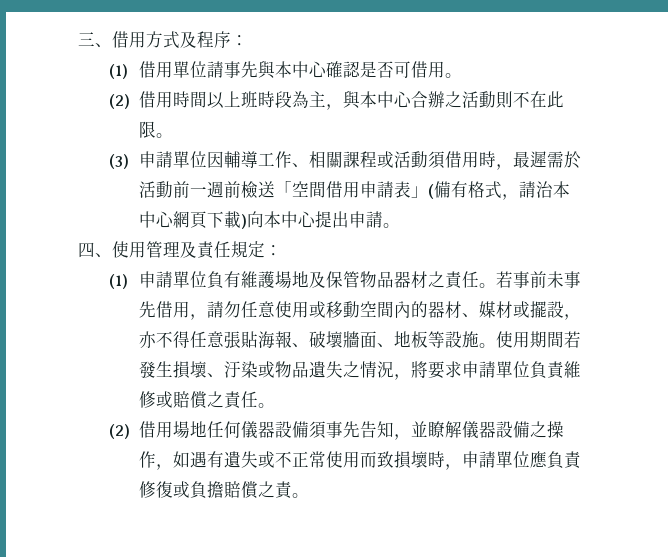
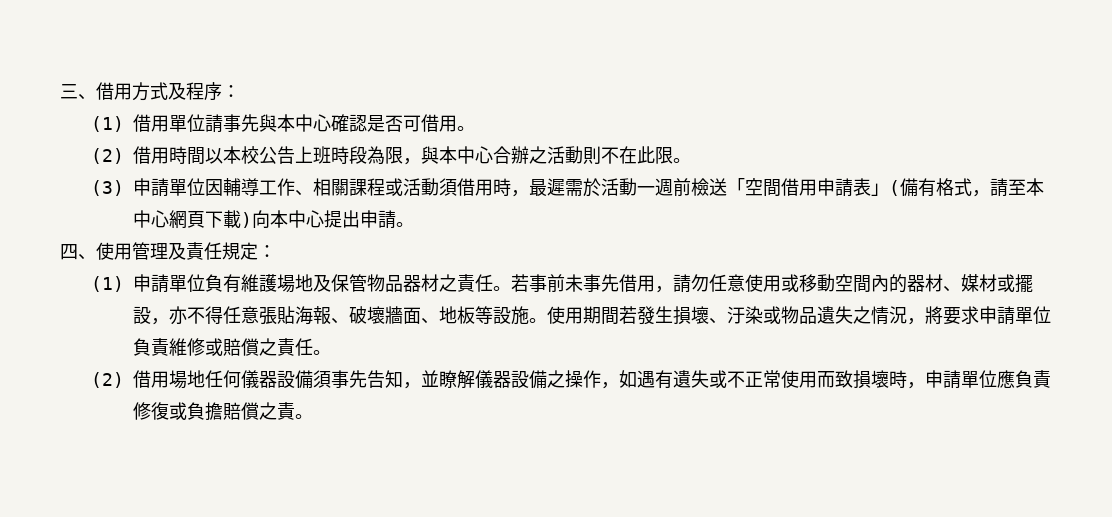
(225, 100) none -> [222,146,295,164] 本校公告
[309,91,327,107] 主 -> [384,146,403,164] 限
[173,181,191,198] 前 -> (637, 187) none
[536,181,554,198] 治 -> [1007,179,1026,195] 至

